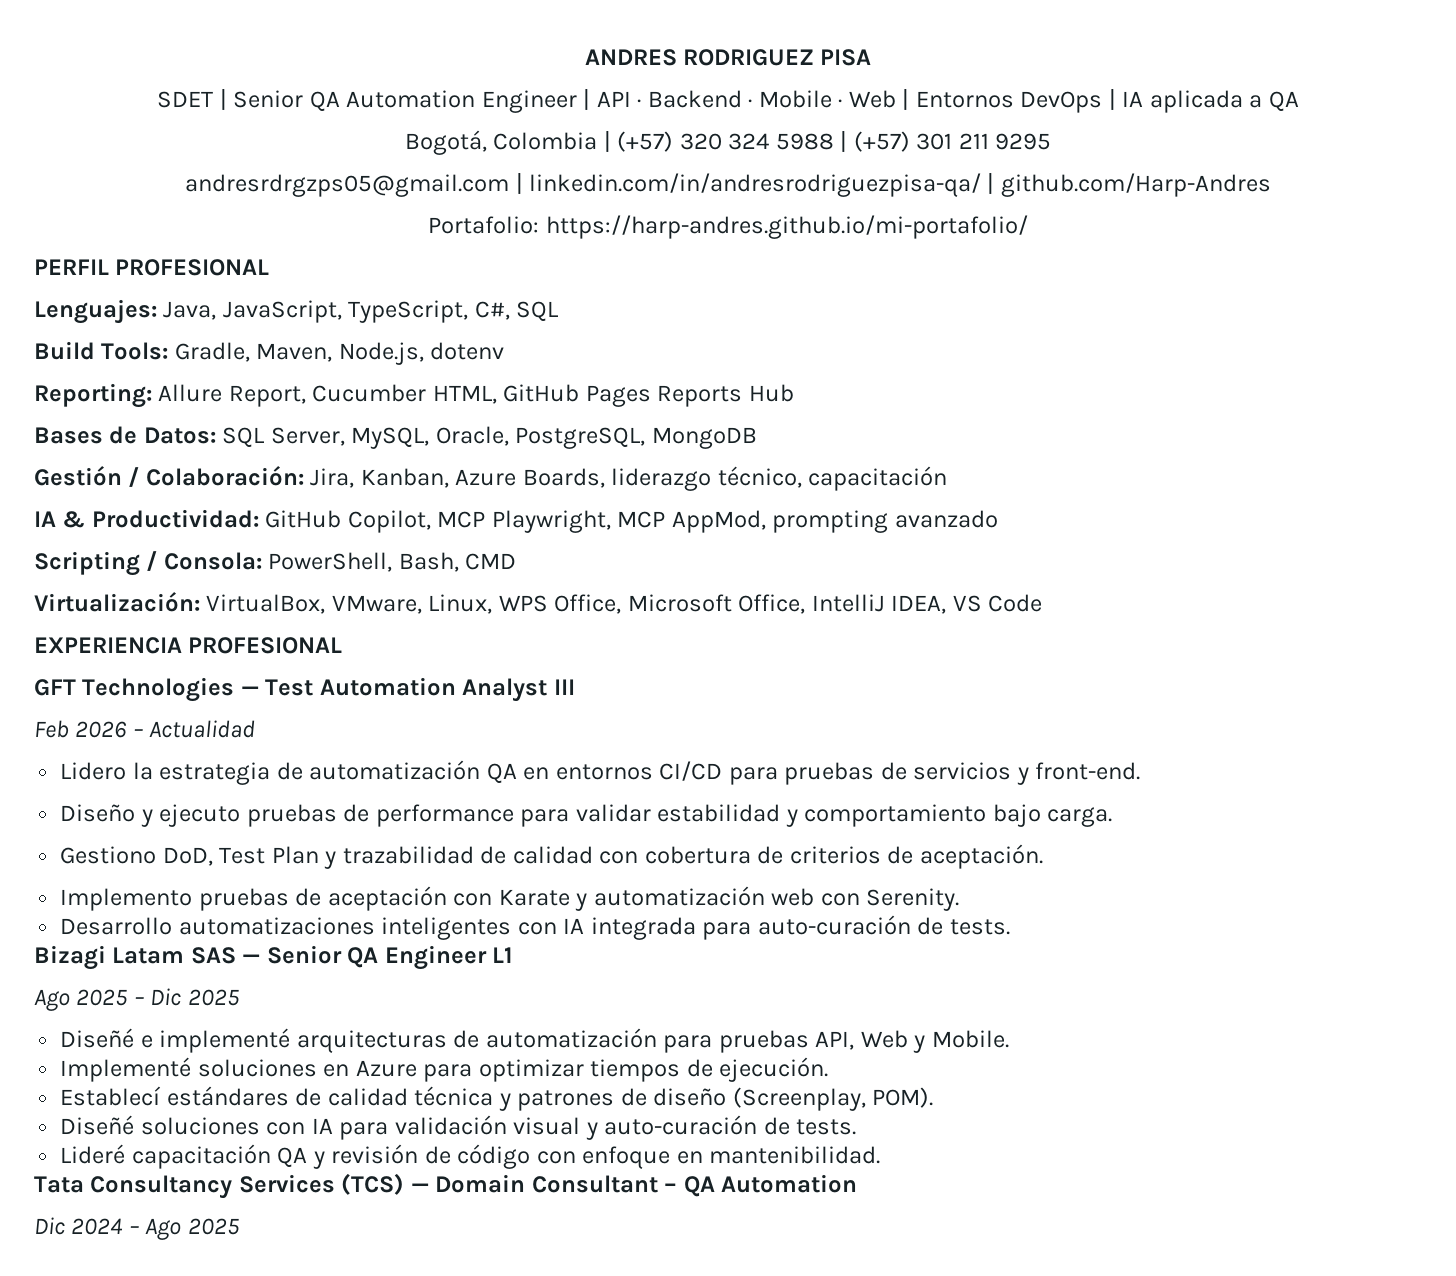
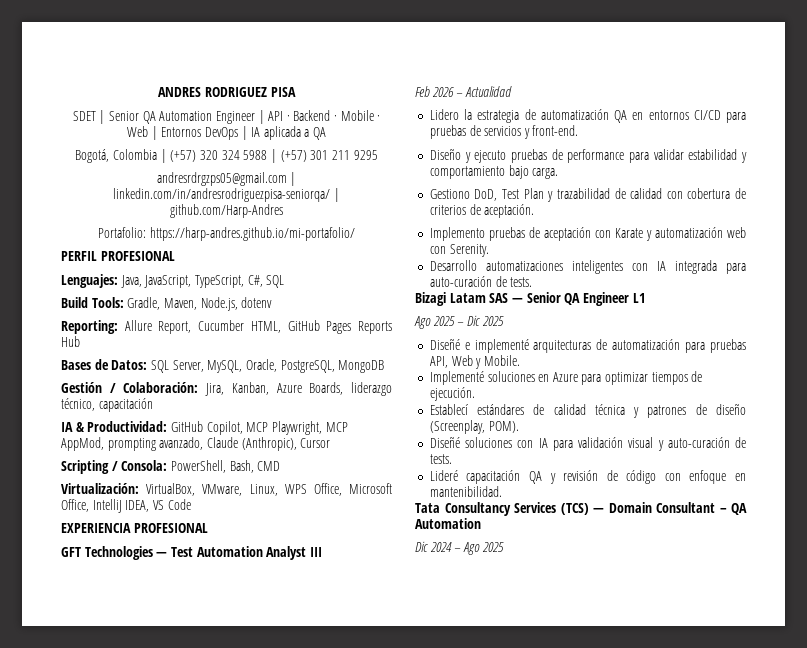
[529,173,981,197] linkedin.com/in/andresrodriguezpisa-qa/ -> [113,188,331,202] linkedin.com/in/andresrodriguezpisa-seniorqa/
[894,510,998,528] avanzado -> [159,437,331,451] avanzado, Claude (Anthropic), Cursor

